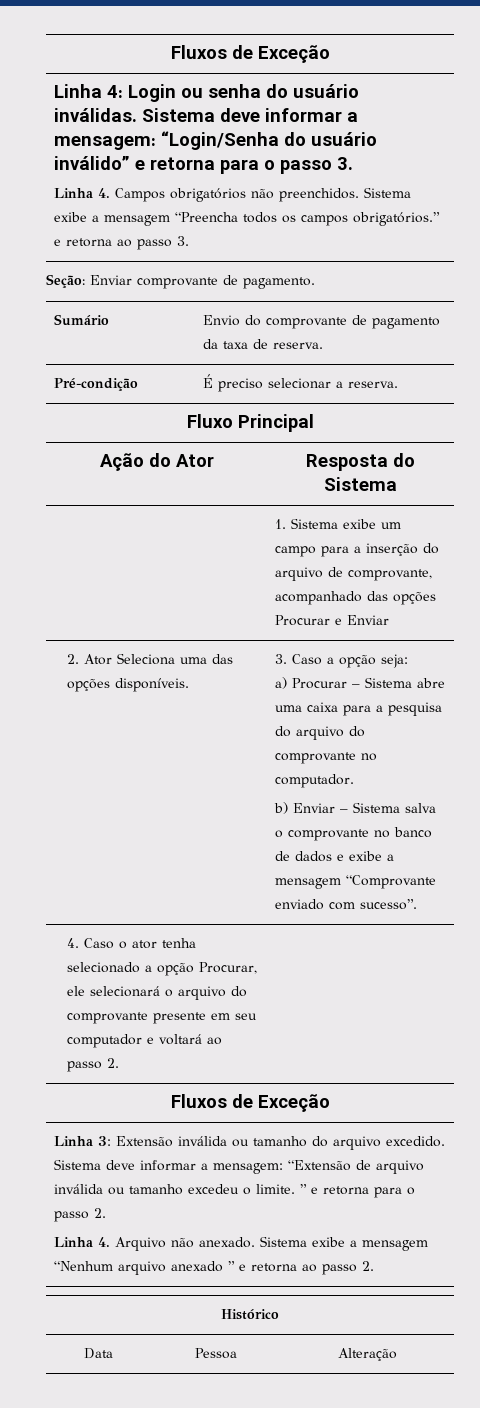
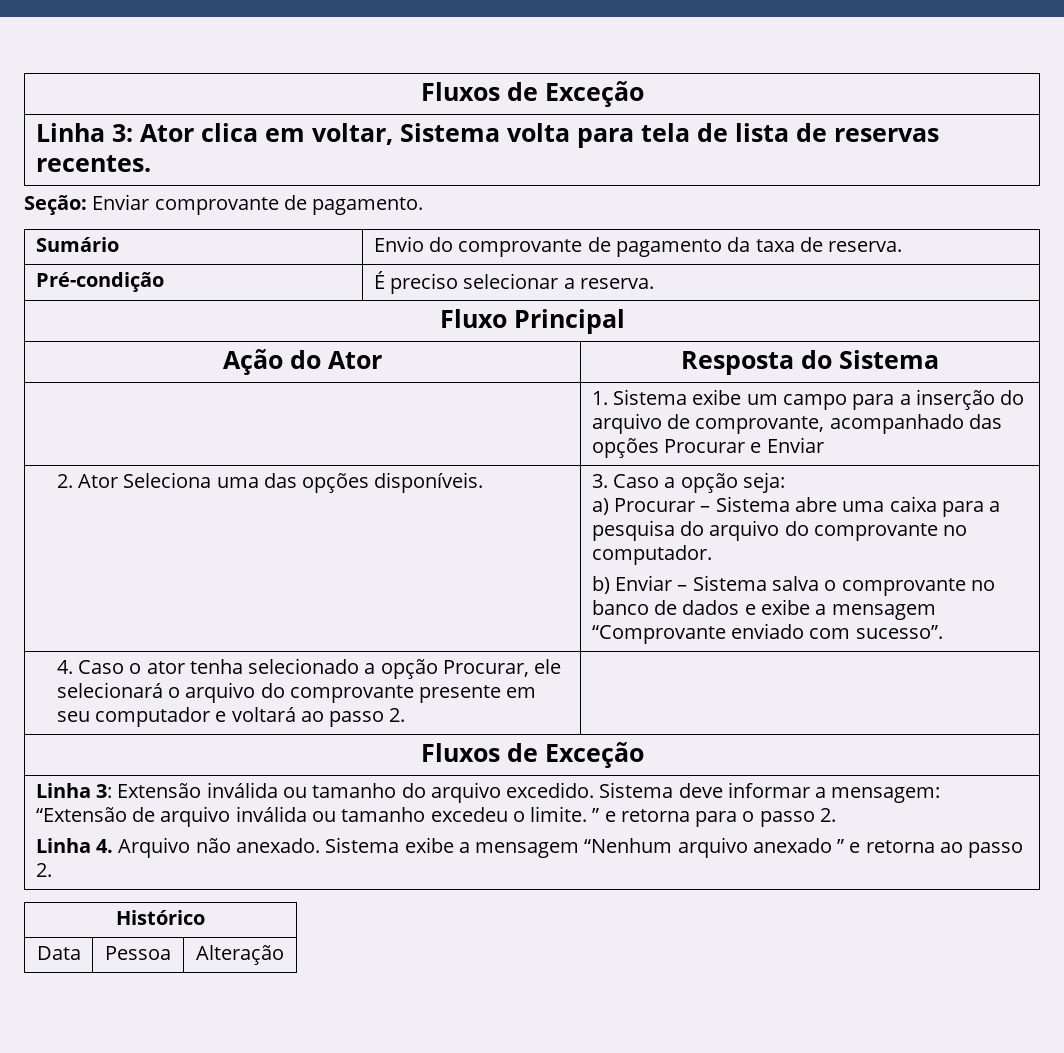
[170,45,330,63] [53,84,359,102] [53,108,358,122] [53,131,377,150] [53,156,353,174] [53,187,411,202] [53,212,440,226] [53,236,189,250] Fluxos de Exceção // Linha 4: Login ou senha do usuário inválidas. Sistema deve informar a mensagem: “Login/Senha do usuário inválido” e retorna para o passo 3. // Linha 4. Campos obrigatórios não preenchidos. Sistema exibe a mensagem “Preencha todos os campos obrigatórios.” e retorna ao passo 3. -> [420,81,644,107] [35,123,939,148] [35,155,151,172] Fluxos de Exceção // Linha 3: Ator clica em voltar, Sistema volta para tela de lista de reservas recentes.

